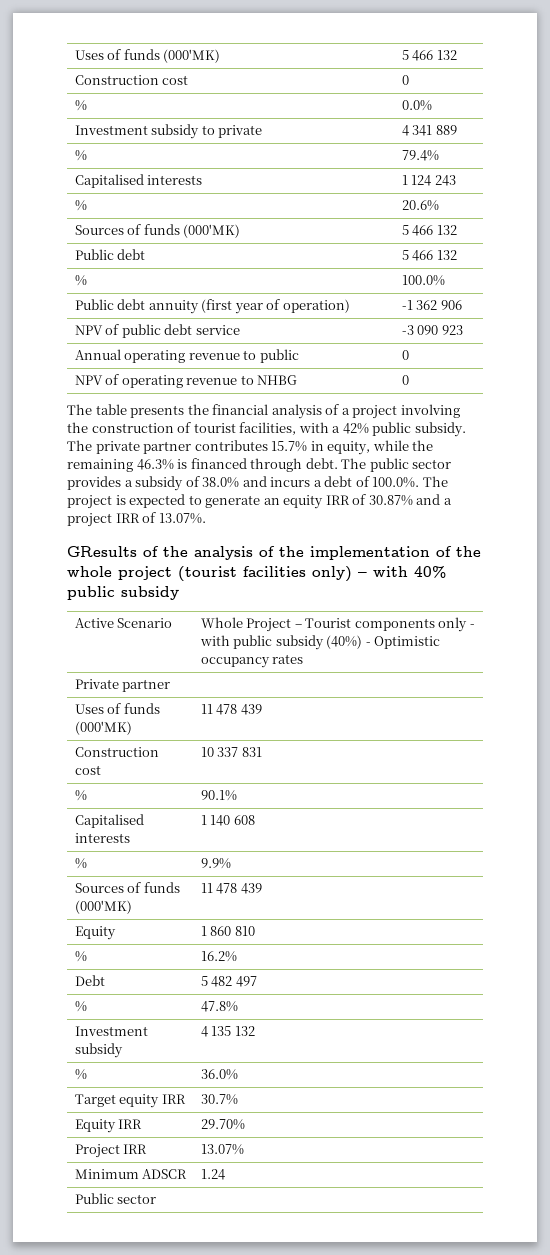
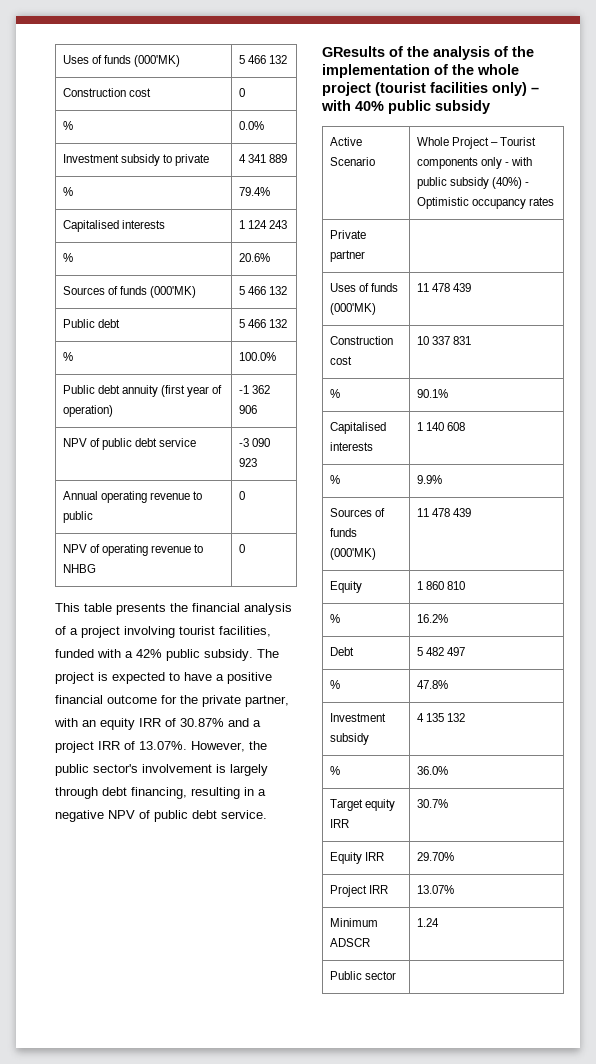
[67,404,92,415] The -> [55,603,80,612] This
[67,422,192,433] the construction of -> (175, 632) none
(297, 428) none -> [55,649,94,658] funded
[95,440,434,455] [67,458,452,472] [67,476,448,491] [67,494,261,509] private partner contributes 15.7% in equity, while the remaining 46.3% is financed through debt. The public sector provides a subsidy of 38.0% and incurs a debt of 100.0%. The project is expected to generate -> [55,672,272,684] [55,695,289,707] [54,718,78,727] project is expected to have a positive financial outcome for the private partner, with
(206, 518) none -> [191,741,267,752] [55,764,268,776] [55,787,266,799] [55,810,267,822] However, the public sector's involvement is largely through debt financing, resulting in a negative NPV of public debt service.

